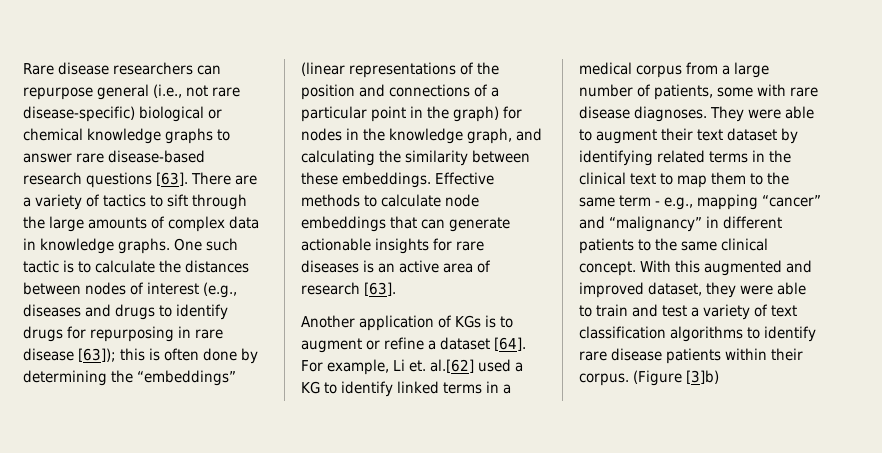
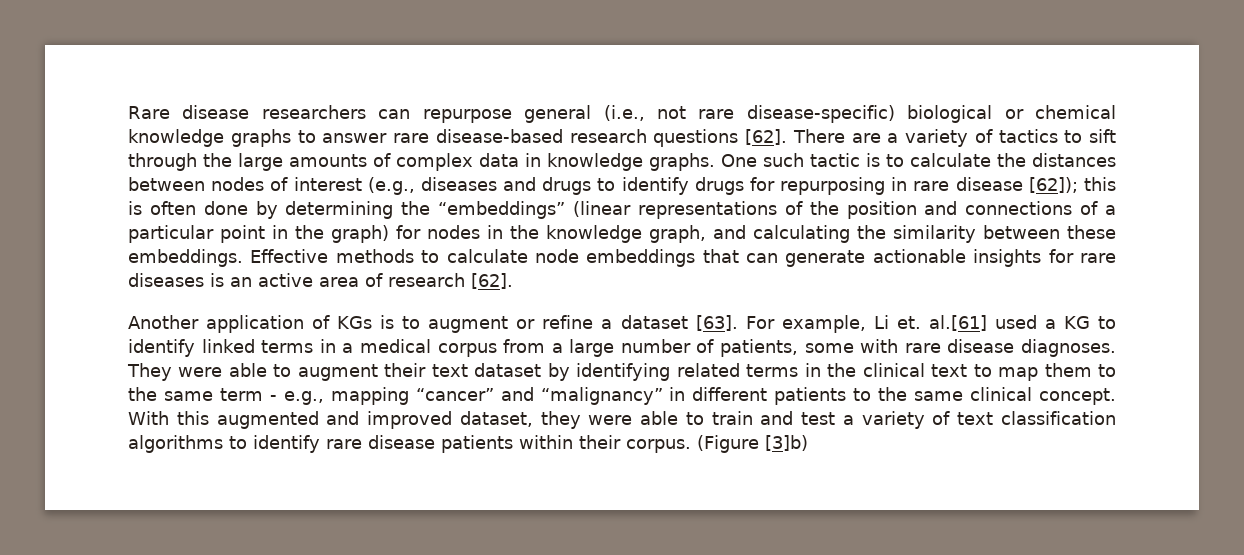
[156,172,189,186] [63]. -> [745,129,787,145] [62].
[78,348,117,362] [63]); -> [1028,177,1078,193] [62]);
[364,282,397,296] [63]. -> [471,273,513,289] [62].
[494,337,527,351] [64]. -> [695,315,738,331] [63].
[430,359,475,373] al.[62] -> [928,315,987,331] al.[61]

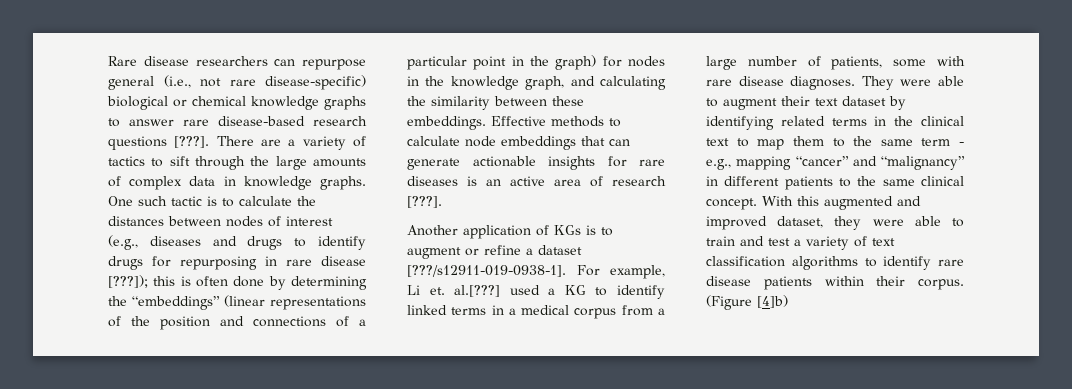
[745,129,787,145] [62]. -> [174,136,210,148] [???].
[1028,177,1078,193] [62]); -> [108,275,148,288] [???]);
[471,273,513,289] [62]. -> [407,196,442,208] [???].
[695,315,738,331] [63]. -> [407,265,566,277] [???/s12911-019-0938-1].
[928,315,987,331] al.[61] -> [454,285,501,297] al.[???]
[764,435,808,451] [3]b) -> [757,295,788,308] [4]b)

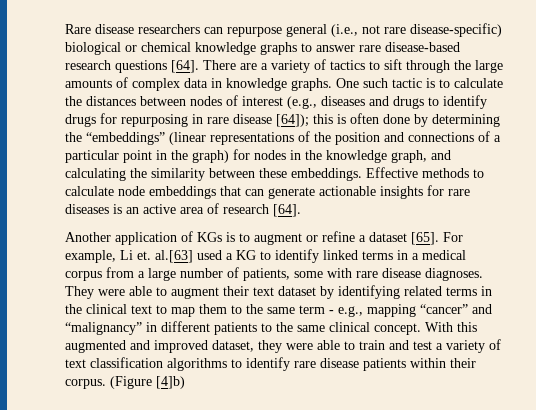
[174,136,210,148] [???]. -> [171,60,199,73] [64].
[108,275,148,288] [???]); -> [276,114,309,127] [64]);
[407,196,442,208] [???]. -> [273,204,301,217] [64].
[407,265,566,277] [???/s12911-019-0938-1]. -> [411,232,439,245] [65].
[454,285,501,297] al.[???] -> [155,250,193,263] al.[63]

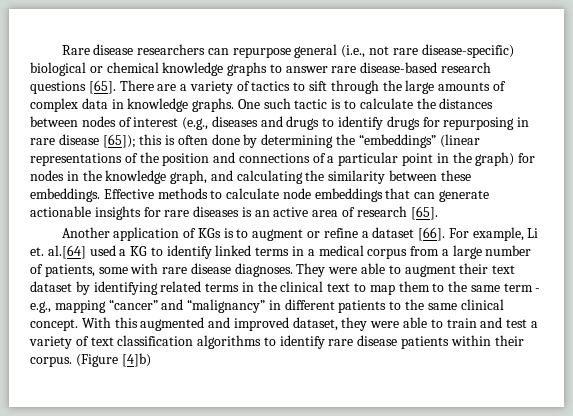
[171,60,199,73] [64]. -> [88,80,116,94] [65].
[276,114,309,127] [64]); -> [102,134,136,148] [65]);
[273,204,301,217] [64]. -> [410,206,438,220] [65].
[411,232,439,245] [65]. -> [418,227,446,241] [66].
[155,250,193,263] al.[63] -> [47,245,86,259] al.[64]

